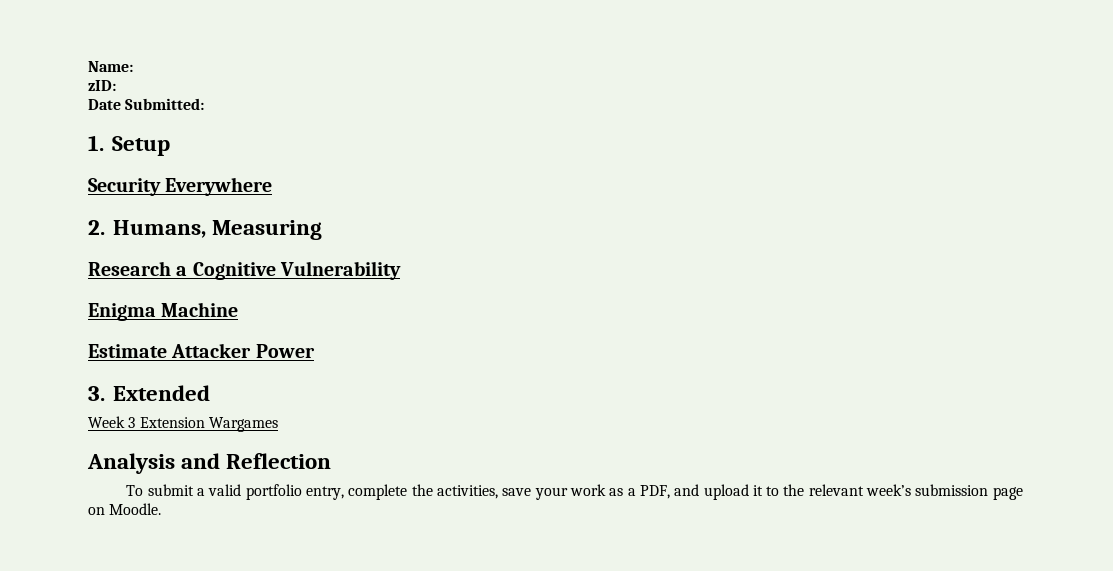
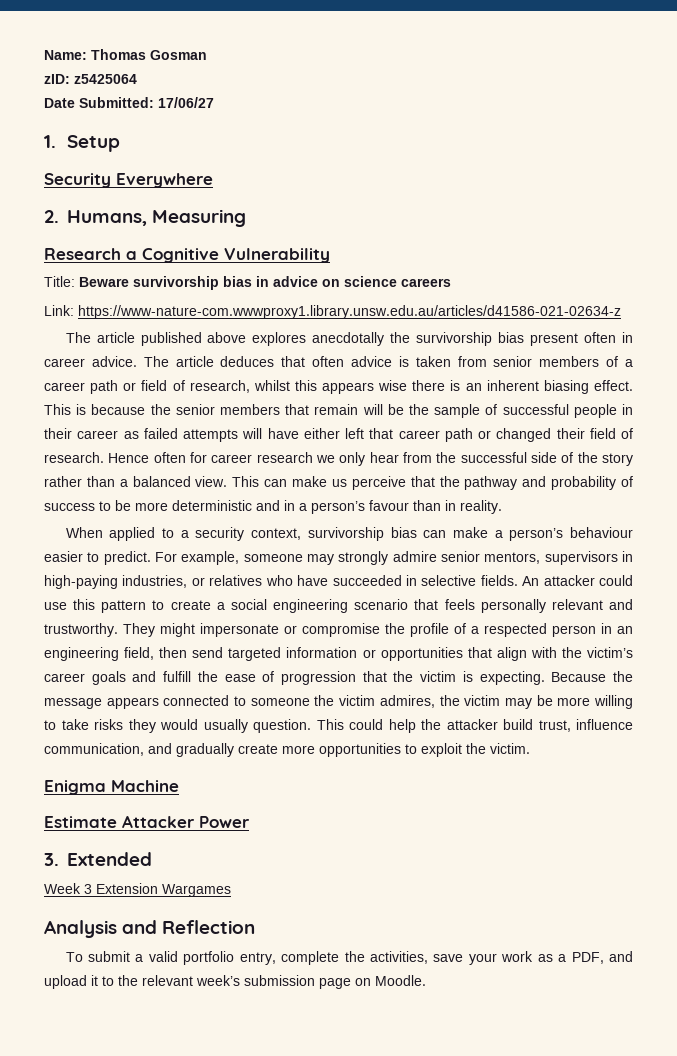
(133, 66) none -> [91,49,207,60] Thomas Gosman
(116, 85) none -> [74,74,137,84] z5425064
(205, 104) none -> [158,97,214,108] 17/06/27
(402, 270) none -> [44,276,451,290] [44,305,621,319] [65,332,633,346] [44,356,633,367] [44,380,633,394] [44,404,633,418] [44,428,633,442] [44,452,633,466] [44,476,634,490] [44,500,502,514] [65,527,633,541] [44,551,633,565] [44,575,634,589] [44,599,633,613] [44,623,633,637] [44,647,633,661] [44,671,633,685] [44,695,633,709] [44,719,633,733] [44,743,530,757] // Title: Beware survivorship bias in advice on science careers // Link: https://www-nature-com.wwwproxy1.library.unsw.edu.au/articles/d41586-021-02634-z // The article published above explores anecdotally the survivorship bias present often in career advice. The article deduces that often advice is taken from senior members of a career path or field of research, whilst this appears wise there is an inherent biasing effect. This is because the senior members that remain will be the sample of successful people in their career as failed attempts will have either left that career path or changed their field of research. Hence often for career research we only hear from the successful side of the story rather than a balanced view. This can make us perceive that the pathway and probability of success to be more deterministic and in a person’s favour than in reality. // When applied to a security context, survivorship bias can make a person’s behaviour easier to predict. For example, someone may strongly admire senior mentors, supervisors in high-paying industries, or relatives who have succeeded in selective fields. An attacker could use this pattern to create a social engineering scenario that feels personally relevant and trustworthy. They might impersonate or compromise the profile of a respected person in an engineering field, then send targeted information or opportunities that align with the victim’s career goals and fulfill the ease of progression that the victim is expecting. Because the message appears connected to someone the victim admires, the victim may be more willing to take risks they would usually question. This could help the attacker build trust, influence communication, and gradually create more opportunities to exploit the victim.

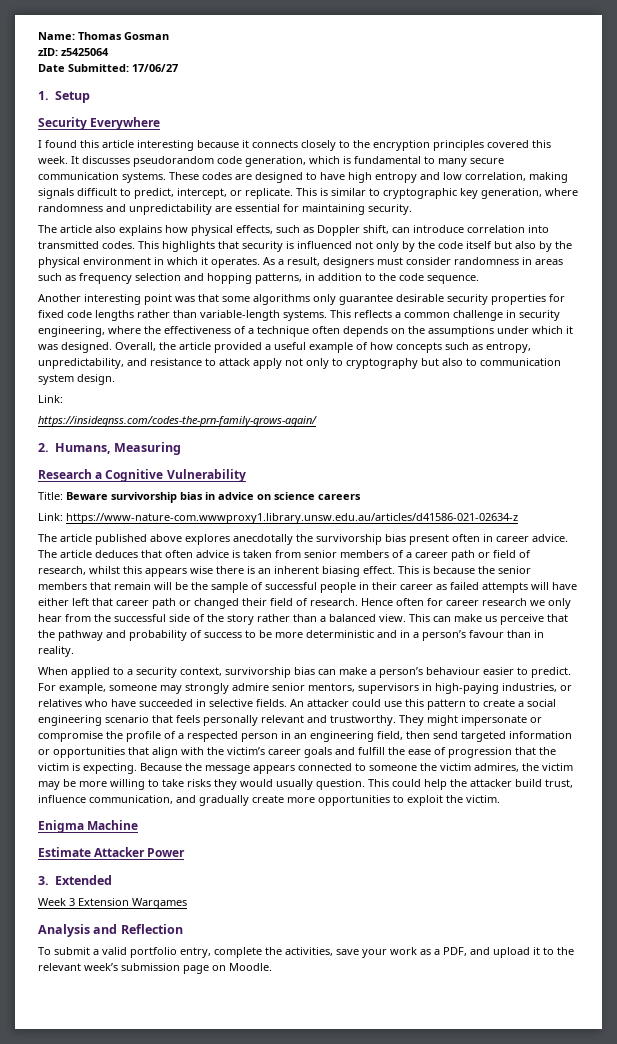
(213, 180) none -> [38,140,551,151] [38,156,504,167] [38,172,568,183] [38,188,578,199] [38,204,412,215] [38,225,549,236] [38,241,572,252] [38,257,563,268] [38,273,479,284] [38,294,565,305] [38,310,560,321] [38,326,573,337] [38,342,531,353] [38,358,561,369] [38,374,115,385] [38,395,63,403] [38,416,317,427] // I found this article interesting because it connects closely to the encryption principles covered this week. It discusses pseudorandom code generation, which is fundamental to many secure communication systems. These codes are designed to have high entropy and low correlation, making signals difficult to predict, intercept, or replicate. This is similar to cryptographic key generation, where randomness and unpredictability are essential for maintaining security. // The article also explains how physical effects, such as Doppler shift, can introduce correlation into transmitted codes. This highlights that security is influenced not only by the code itself but also by the physical environment in which it operates. As a result, designers must consider randomness in areas such as frequency selection and hopping patterns, in addition to the code sequence. // Another interesting point was that some algorithms only guarantee desirable security properties for fixed code lengths rather than variable-length systems. This reflects a common challenge in security engineering, where the effectiveness of a technique often depends on the assumptions under which it was designed. Overall, the article provided a useful example of how concepts such as entropy, unpredictability, and resistance to attack apply not only to cryptography but also to communication system design. // Link: // https://insidegnss.com/codes-the-prn-family-grows-again/

